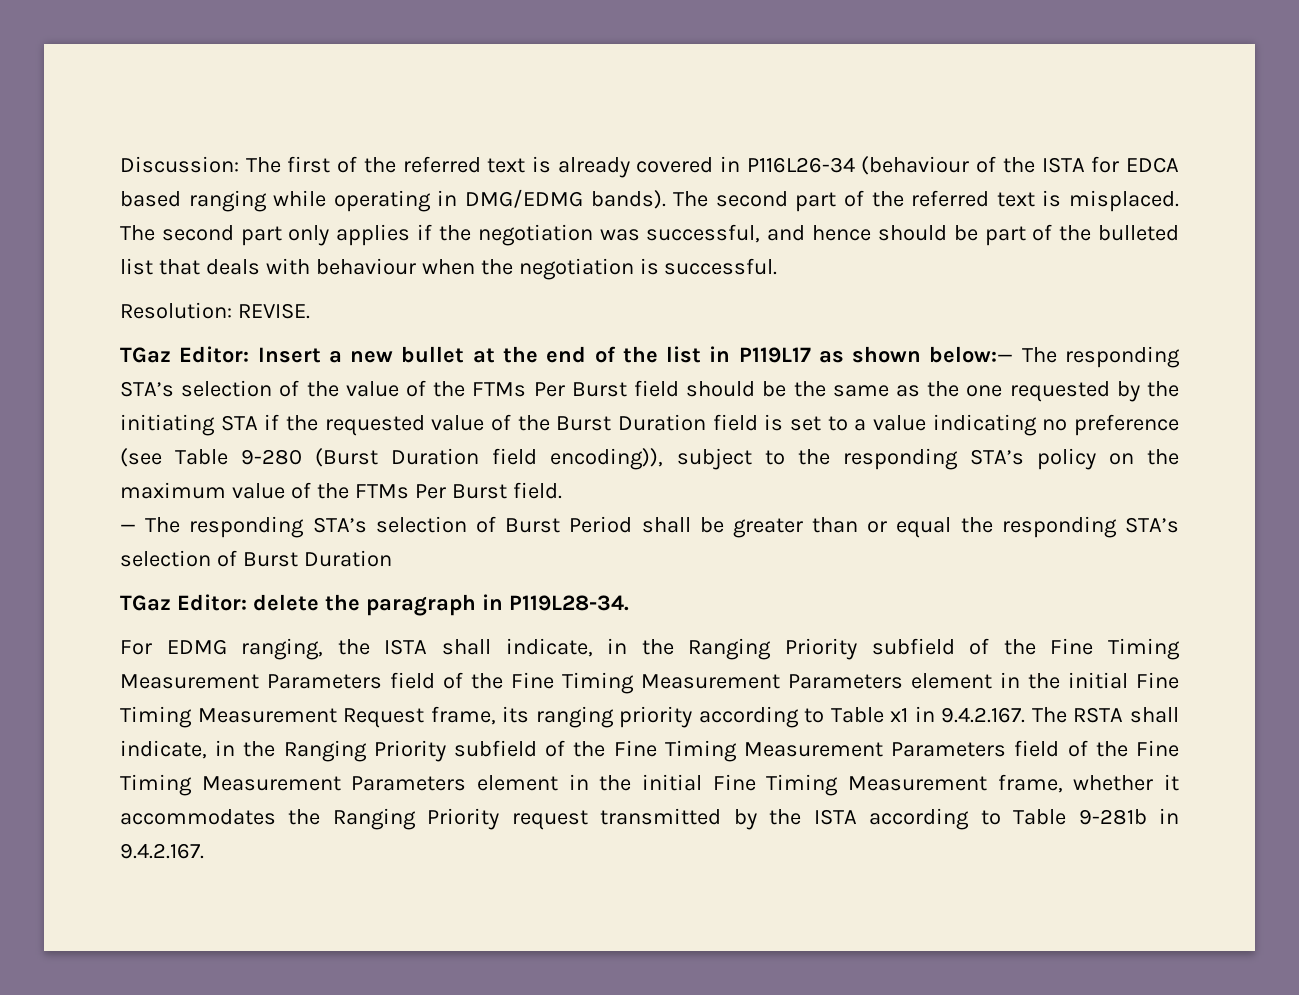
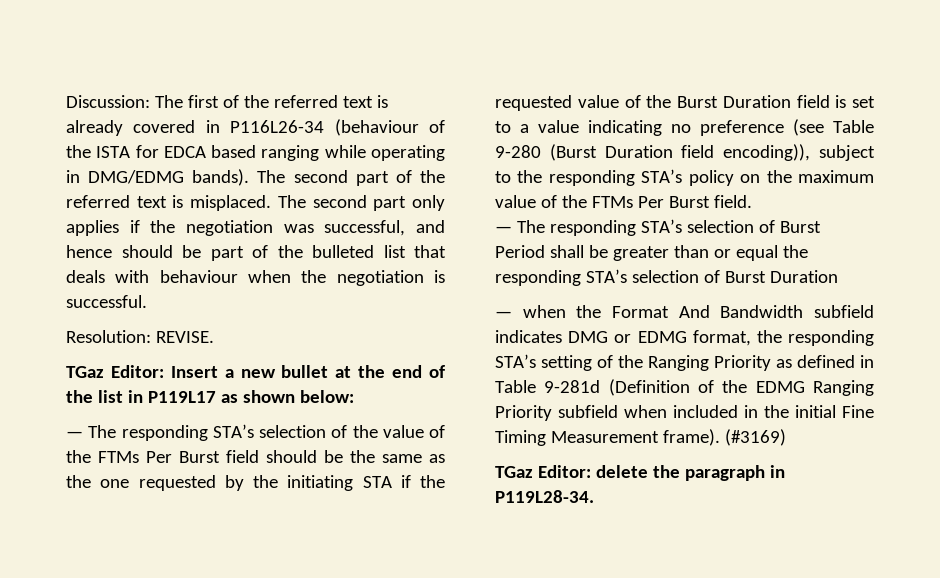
[929,346,1014,363] below:— -> [299,390,354,403] [66,431,83,438] below: // —
(392, 558) none -> [495,305,874,318] [495,330,874,346] [495,354,874,371] [495,379,874,396] [495,405,874,421] [495,429,786,446] // — when the Format And Bandwidth subfield indicates DMG or EDMG format, the responding STA’s setting of the Ranging Priority as defined in Table 9-281d (Definition of the EDMG Ranging Priority subfield when included in the initial Fine Timing Measurement frame). (#3169)
[120,638,1181,660] [120,672,1179,694] [120,706,1179,728] [120,740,1180,762] [120,774,1179,796] [120,808,1179,830] [120,843,204,859] // For EDMG ranging, the ISTA shall indicate, in the Ranging Priority subfield of the Fine Timing Measurement Parameters field of the Fine Timing Measurement Parameters element in the initial Fine Timing Measurement Request frame, its ranging priority according to Table x1 in 9.4.2.167. The RSTA shall indicate, in the Ranging Priority subfield of the Fine Timing Measurement Parameters field of the Fine Timing Measurement Parameters element in the initial Fine Timing Measurement frame, whether it accommodates the Ranging Priority request transmitted by the ISTA according to Table 9-281b in 9.4.2.167. -> (594, 496) none

